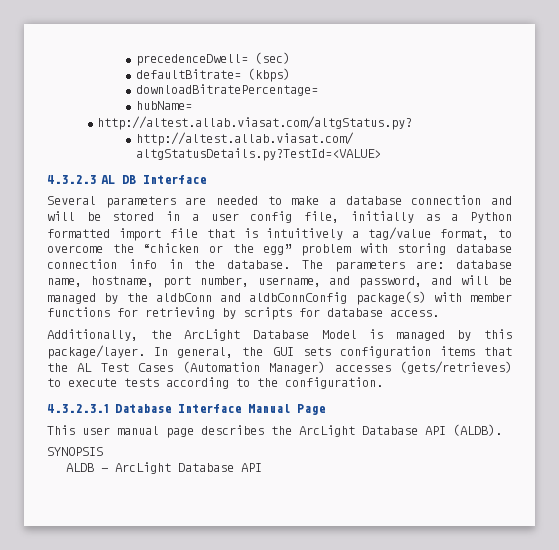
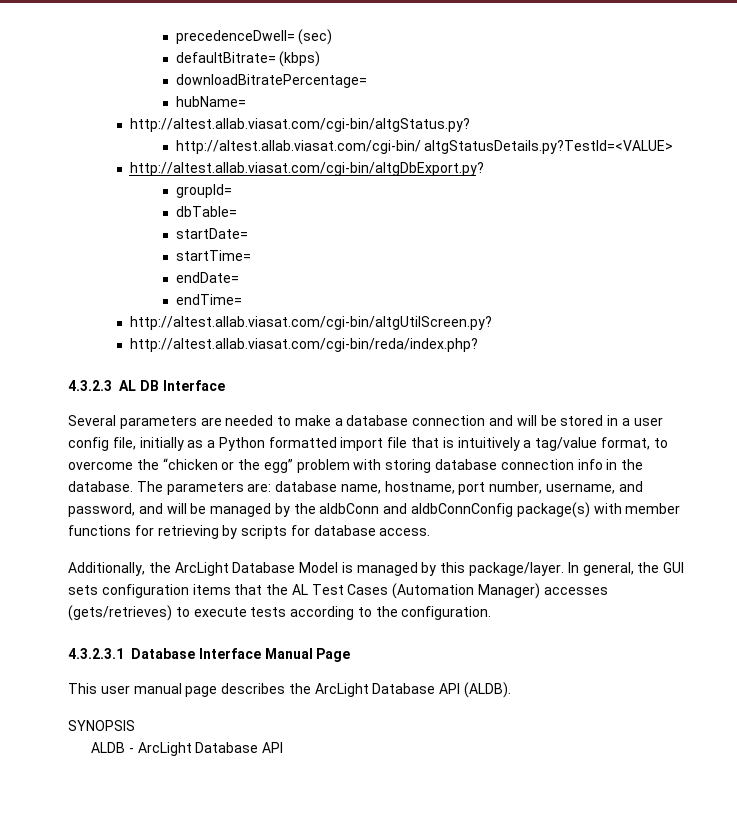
[97,116,413,130] [135,132,354,146] http://altest.allab.viasat.com/altgStatus.py? // http://altest.allab.viasat.com/ -> [129,118,470,132] [175,140,421,154] http://altest.allab.viasat.com/cgi-bin/altgStatus.py? // http://altest.allab.viasat.com/cgi-bin/
(381, 154) none -> [129,162,484,176] [175,184,232,198] [175,206,237,217] [175,228,248,239] [175,250,251,261] [175,272,239,283] [175,294,242,305] [129,316,492,330] [129,338,478,352] // http://altest.allab.viasat.com/cgi-bin/altgDbExport.py? // groupId= // dbTable= // startDate= // startTime= // endDate= // endTime= // http://altest.allab.viasat.com/cgi-bin/altgUtilScreen.py? // http://altest.allab.viasat.com/cgi-bin/reda/index.php?

